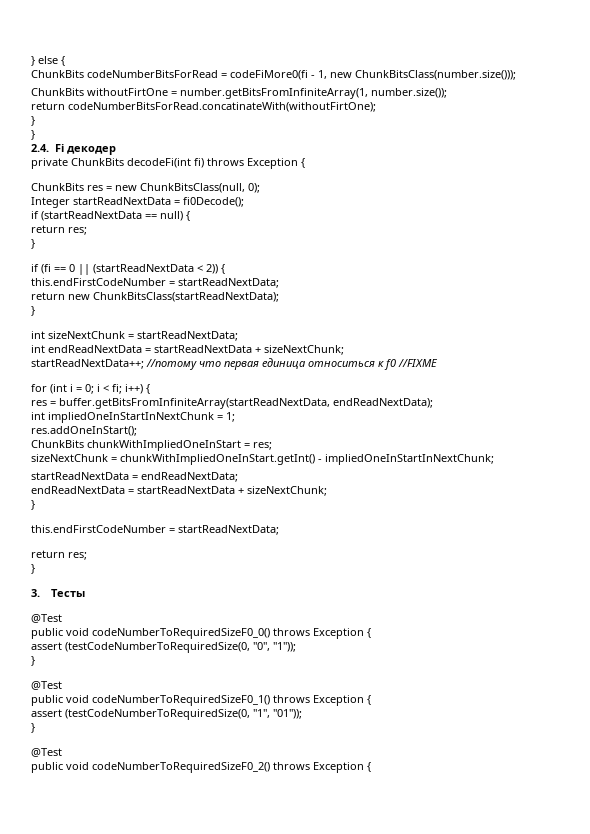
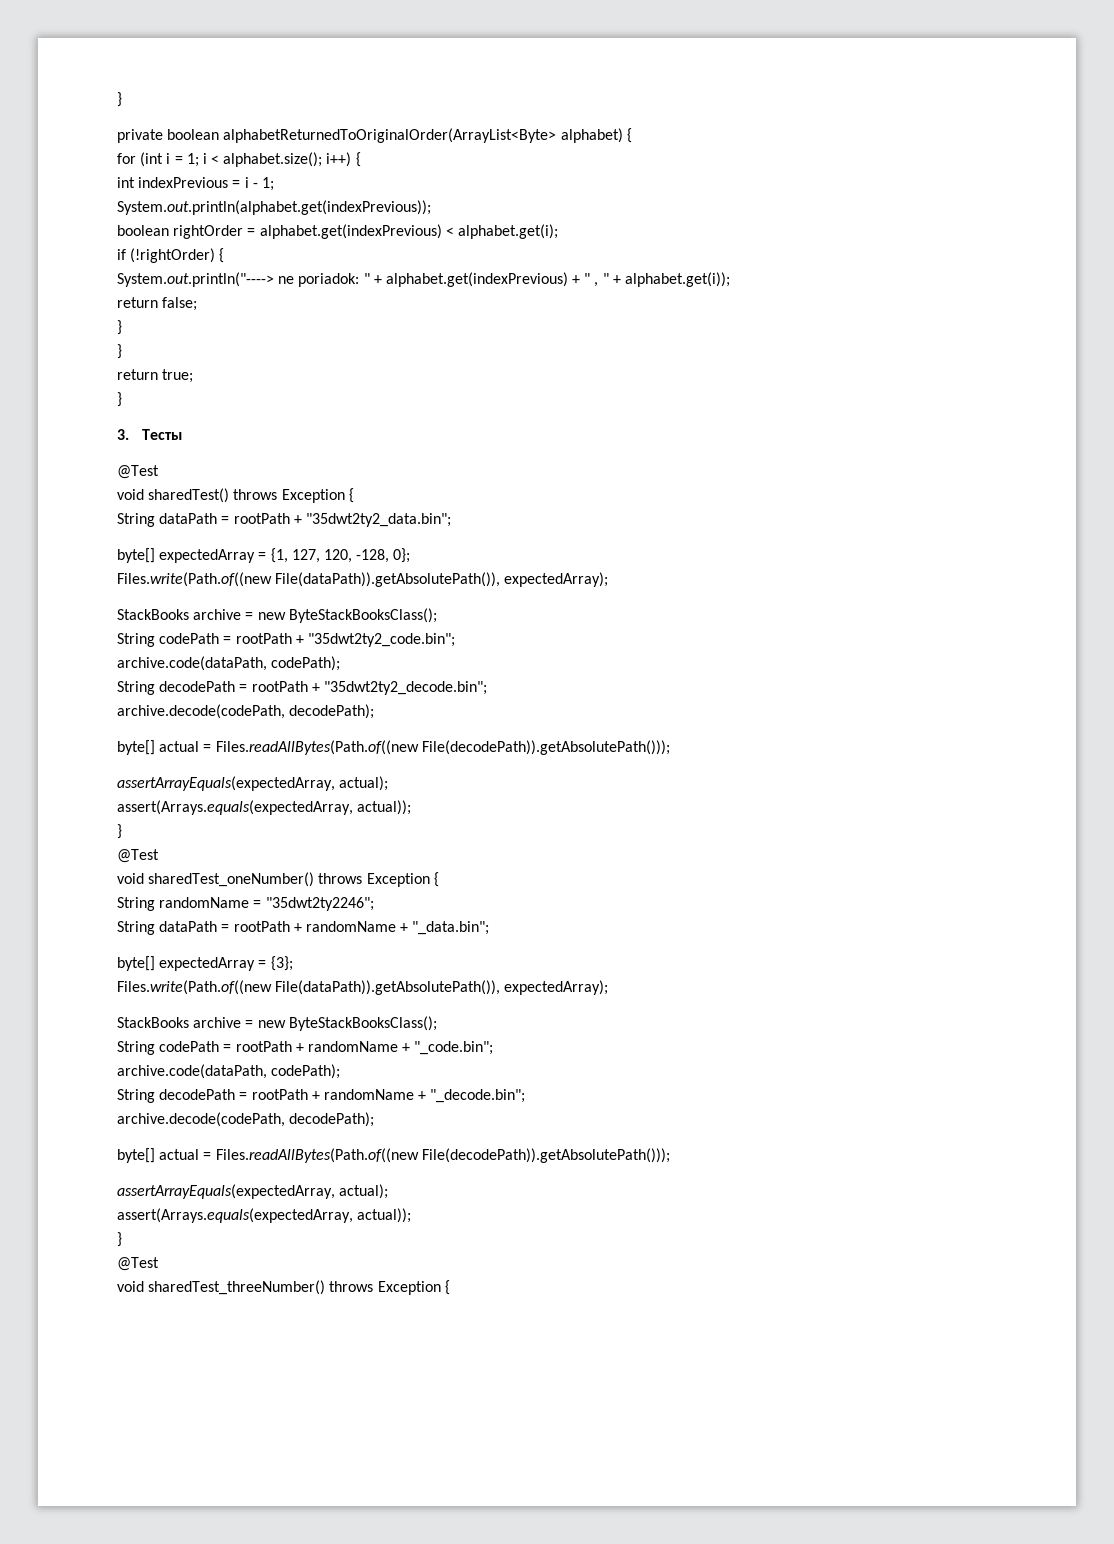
[31,56,65,66] [31,70,516,80] [31,88,447,99] [31,102,376,112] } else { // ChunkBits codeNumberBitsForRead = codeFiMore0(fi - 1, new ChunkBitsClass(number.size())); // ChunkBits withoutFirtOne = number.getBitsFromInfiniteArray(1, number.size()); // return codeNumberBitsForRead.concatinateWith(withoutFirtOne); -> [117,92,122,107] [117,128,632,143] [117,152,361,167] [117,177,274,191] [117,200,431,215] [117,224,558,239] [117,248,225,263] [117,272,731,287] [117,297,198,311] } // private boolean alphabetReturnedToOriginalOrder(ArrayList<Byte> alphabet) { // for (int i = 1; i < alphabet.size(); i++) { // int indexPrevious = i - 1; // System.out.println(alphabet.get(indexPrevious)); // boolean rightOrder = alphabet.get(indexPrevious) < alphabet.get(i); // if (!rightOrder) { // System.out.println("----> ne poriadok: " + alphabet.get(indexPrevious) + " , " + alphabet.get(i)); // return false;
[31,144,116,155] [31,158,305,169] [31,183,260,193] [31,197,244,208] [31,211,190,221] [31,225,87,235] [31,239,35,249] [31,264,225,275] [31,278,279,288] [31,292,279,302] [31,306,35,316] [31,331,238,341] [31,345,344,355] [31,358,438,370] [31,384,150,394] [31,398,433,409] [31,412,235,423] [31,426,137,436] [31,440,272,451] [31,454,494,465] [31,472,238,482] [31,486,327,496] [31,500,35,510] [31,525,279,535] [31,550,87,560] 2.4. Fi декодер // private ChunkBits decodeFi(int fi) throws Exception { // ChunkBits res = new ChunkBitsClass(null, 0); // Integer startReadNextData = fi0Decode(); // if (startReadNextData == null) { // return res; // } // if (fi == 0 || (startReadNextData < 2)) { // this.endFirstCodeNumber = startReadNextData; // return new ChunkBitsClass(startReadNextData); // } // int sizeNextChunk = startReadNextData; // int endReadNextData = startReadNextData + sizeNextChunk; // startReadNextData++; //потому что первая единица относиться к f0 //FIXME // for (int i = 0; i < fi; i++) { // res = buffer.getBitsFromInfiniteArray(startReadNextData, endReadNextData); // int impliedOneInStartInNextChunk = 1; // res.addOneInStart(); // ChunkBits chunkWithImpliedOneInStart = res; // sizeNextChunk = chunkWithImpliedOneInStart.getInt() - impliedOneInStartInNextChunk; // startReadNextData = endReadNextData; // endReadNextData = startReadNextData + sizeNextChunk; // } // this.endFirstCodeNumber = startReadNextData; // return res; -> [117,369,194,383] return true;
[31,628,371,639] [31,642,296,653] [31,656,35,666] [31,681,62,690] [31,695,371,706] [31,709,302,720] [31,723,35,733] [31,748,62,757] [31,762,270,773] public void codeNumberToRequiredSizeF0_0() throws Exception { // assert (testCodeNumberToRequiredSize(0, "0", "1")); // } // @Test // public void codeNumberToRequiredSizeF0_1() throws Exception { // assert (testCodeNumberToRequiredSize(0, "1", "01")); // } // @Test // public void codeNumberToRequiredSizeF0_2() -> [117,488,354,503] [117,513,451,527] [117,548,411,563] [117,572,609,587] [117,608,437,623] [117,633,455,647] [117,656,341,671] [117,681,487,695] [117,704,375,719] [117,740,670,755] [117,776,389,791] [117,800,412,815] [117,824,122,839] [117,849,159,863] [117,872,439,887] [117,897,374,911] [117,921,490,935] [117,956,293,971] [117,980,609,995] [117,1016,437,1031] [117,1041,494,1055] [117,1064,341,1079] [117,1089,526,1103] [117,1112,375,1127] [117,1148,670,1163] [117,1184,389,1199] [117,1208,412,1223] [117,1232,122,1247] [117,1257,159,1271] [117,1280,326,1295] void sharedTest() throws Exception { // String dataPath = rootPath + "35dwt2ty2_data.bin"; // byte[] expectedArray = {1, 127, 120, -128, 0}; // Files.write(Path.of((new File(dataPath)).getAbsolutePath()), expectedArray); // StackBooks archive = new ByteStackBooksClass(); // String codePath = rootPath + "35dwt2ty2_code.bin"; // archive.code(dataPath, codePath); // String decodePath = rootPath + "35dwt2ty2_decode.bin"; // archive.decode(codePath, decodePath); // byte[] actual = Files.readAllBytes(Path.of((new File(decodePath)).getAbsolutePath())); // assertArrayEquals(expectedArray, actual); // assert(Arrays.equals(expectedArray, actual)); // } // @Test // void sharedTest_oneNumber() throws Exception { // String randomName = "35dwt2ty2246"; // String dataPath = rootPath + randomName + "_data.bin"; // byte[] expectedArray = {3}; // Files.write(Path.of((new File(dataPath)).getAbsolutePath()), expectedArray); // StackBooks archive = new ByteStackBooksClass(); // String codePath = rootPath + randomName + "_code.bin"; // archive.code(dataPath, codePath); // String decodePath = rootPath + randomName + "_decode.bin"; // archive.decode(codePath, decodePath); // byte[] actual = Files.readAllBytes(Path.of((new File(decodePath)).getAbsolutePath())); // assertArrayEquals(expectedArray, actual); // assert(Arrays.equals(expectedArray, actual)); // } // @Test // void sharedTest_threeNumber()

